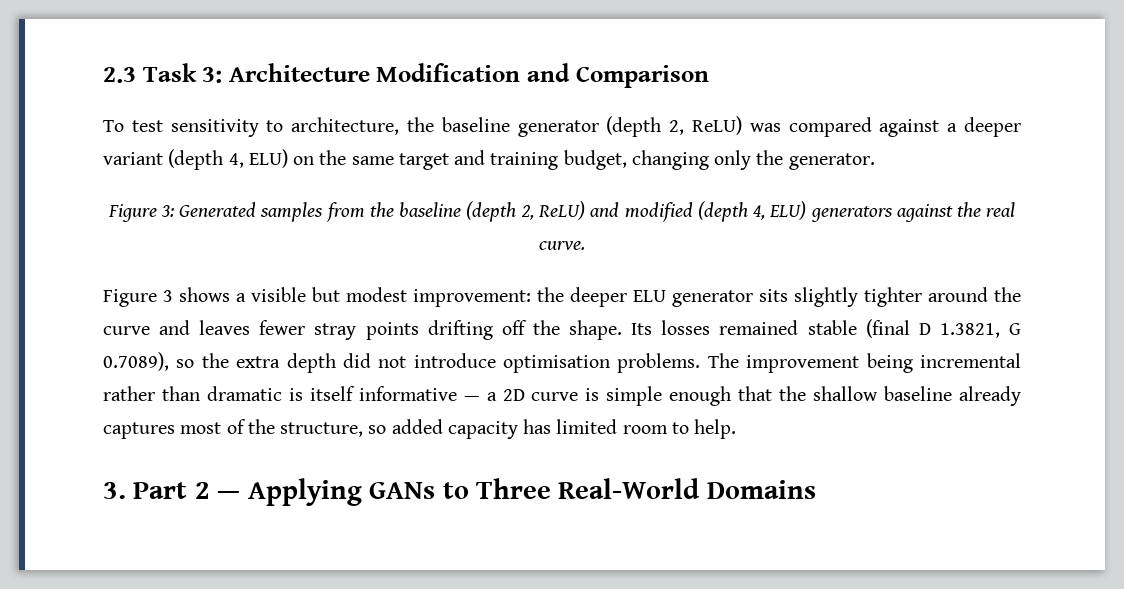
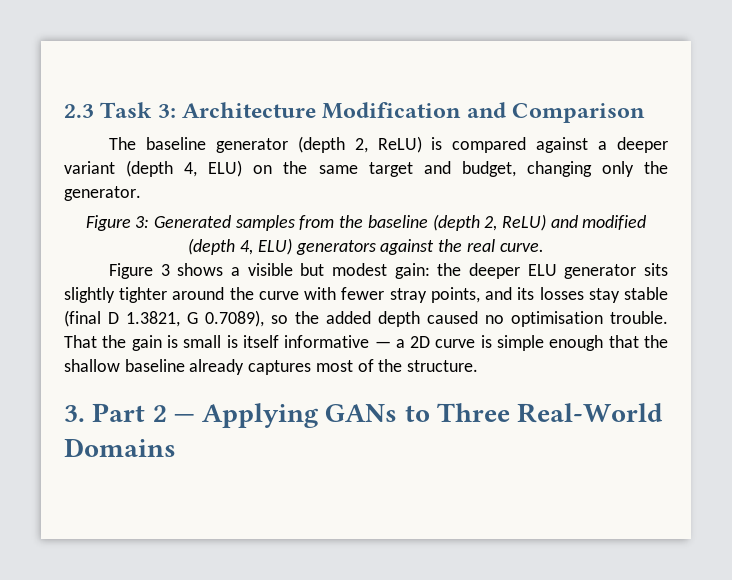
[103,117,435,137] To test sensitivity to architecture, the -> [109,137,137,150] The
[749,123,781,132] was -> [431,137,443,150] is
[490,152,559,170] training -> (451, 167) none
[413,289,531,307] improvement: -> [394,263,430,279] gain:
[159,320,799,340] and leaves fewer stray points drifting off the shape. Its losses remained -> [304,287,620,303] with fewer stray points, and its losses stay
[236,353,1021,373] [103,386,282,401] extra depth did not introduce optimisation problems. The improvement being incremental rather than dramatic -> [326,311,668,327] [64,335,222,351] added depth caused no optimisation trouble. That the gain is small
[280,419,737,439] structure, so added capacity has limited room to help. -> [407,360,479,372] structure.

